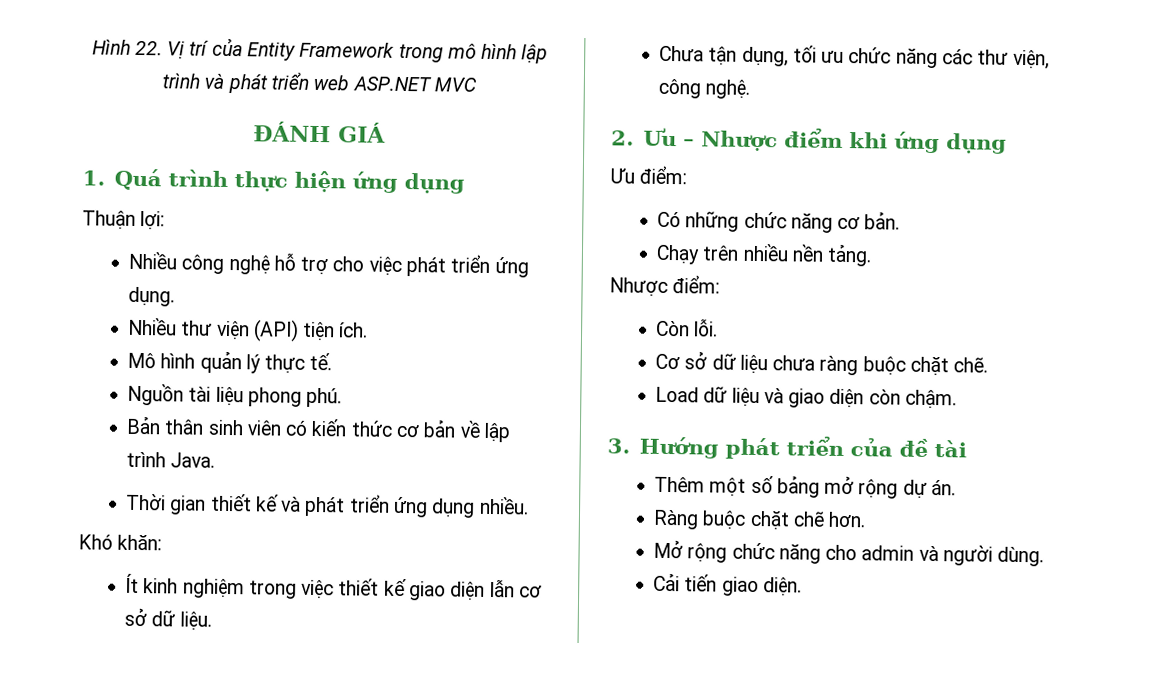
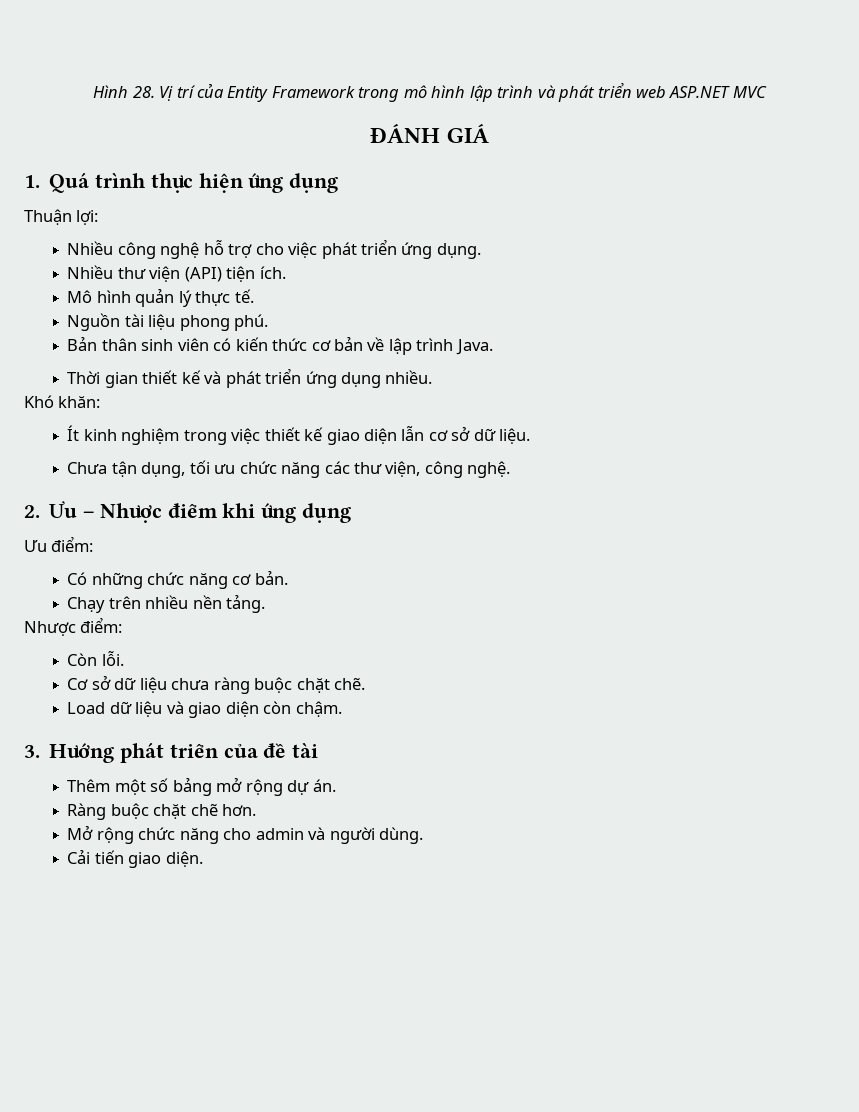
[134,40,163,56] 22. -> [132,86,155,98] 28.

